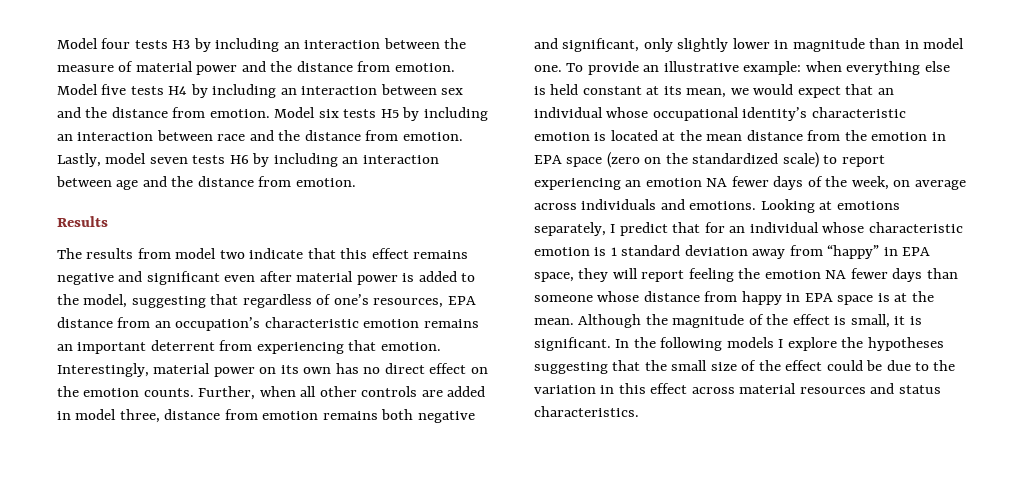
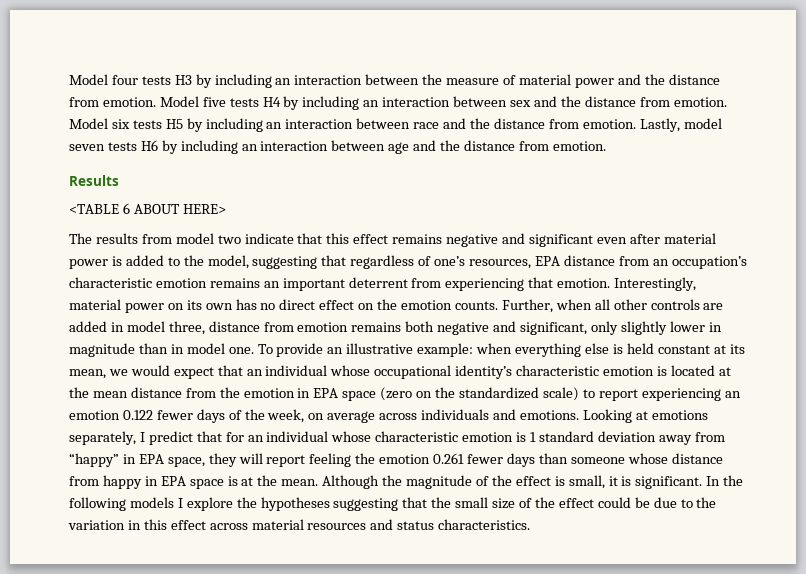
(108, 221) none -> [69,203,226,214] // <TABLE 6 ABOUT HERE>
[706,178,728,187] NA -> [122,410,153,420] 0.122
[825,270,847,279] NA -> [433,453,465,464] 0.261

